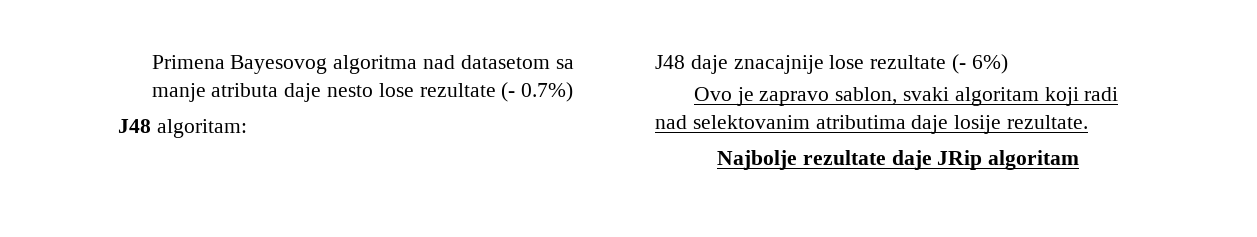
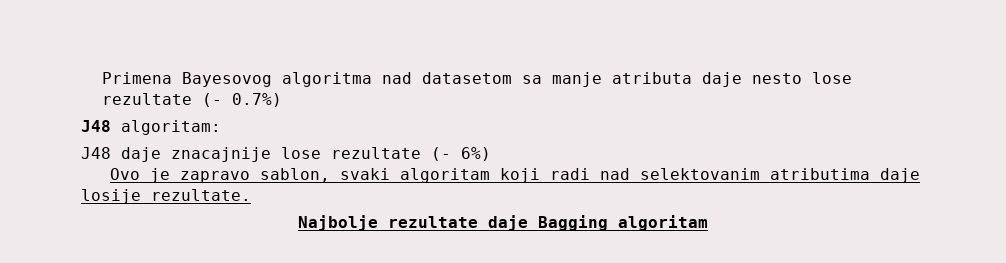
[937,150,983,170] JRip -> [538,215,608,231] Bagging

